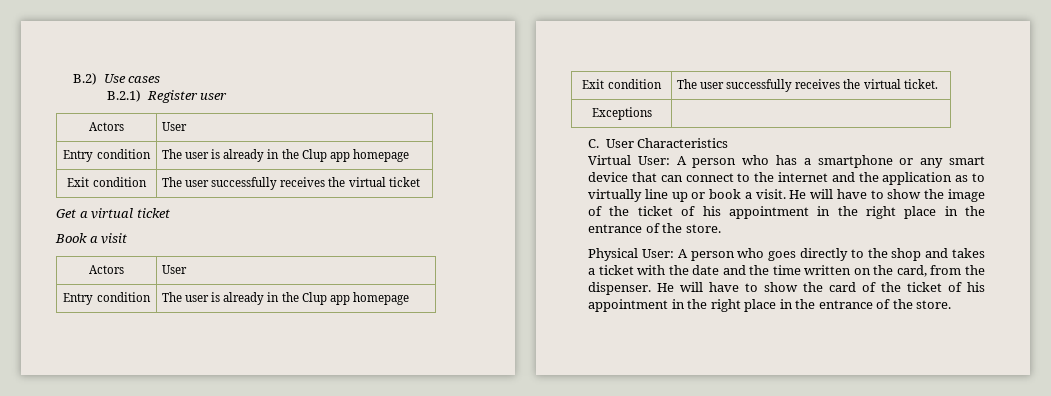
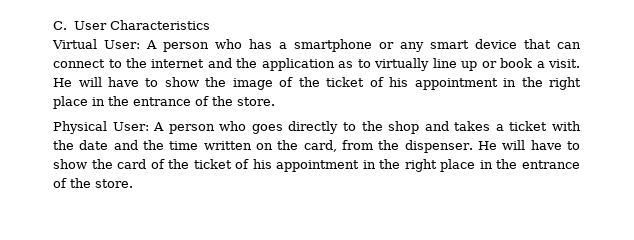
[73,73,161,85] [107,90,228,103] [89,122,124,131] [161,122,187,131] [63,149,151,162] [161,149,409,162] [67,177,147,187] [161,177,420,190] [56,208,170,219] [55,233,128,244] [89,265,124,274] [161,265,187,274] [63,292,151,305] [161,292,409,305] [582,79,662,89] [676,79,938,92] [591,107,652,120] B.2) Use cases // B.2.1) Register user // Actors | User // Entry condition | The user is already in the Clup app homepage // Exit condition | The user successfully receives the virtual ticket // Get a virtual ticket // Book a visit // Actors | User // Entry condition | The user is already in the Clup app homepage // Exit condition | The user successfully receives the virtual ticket. // Exceptions | // -> (53, 25) none

